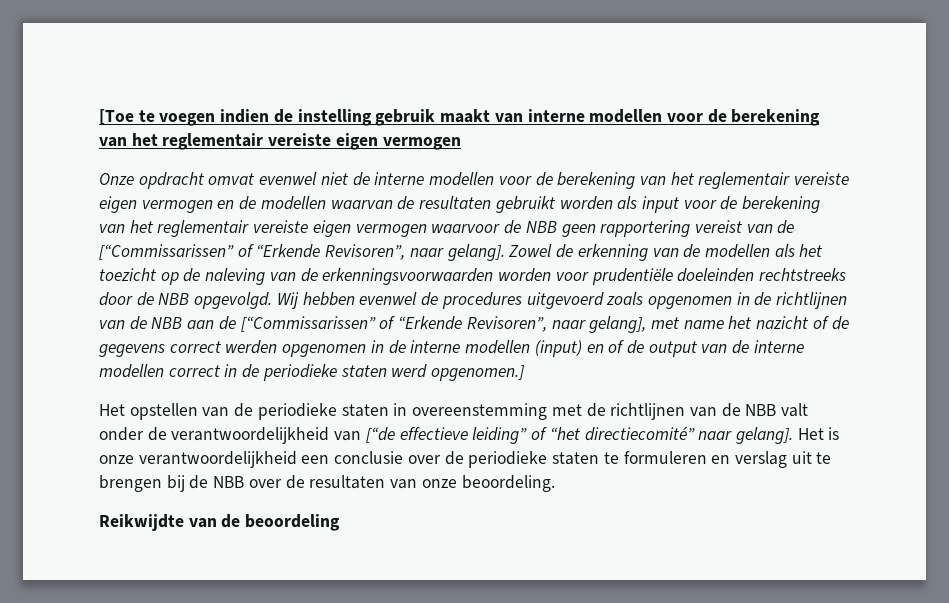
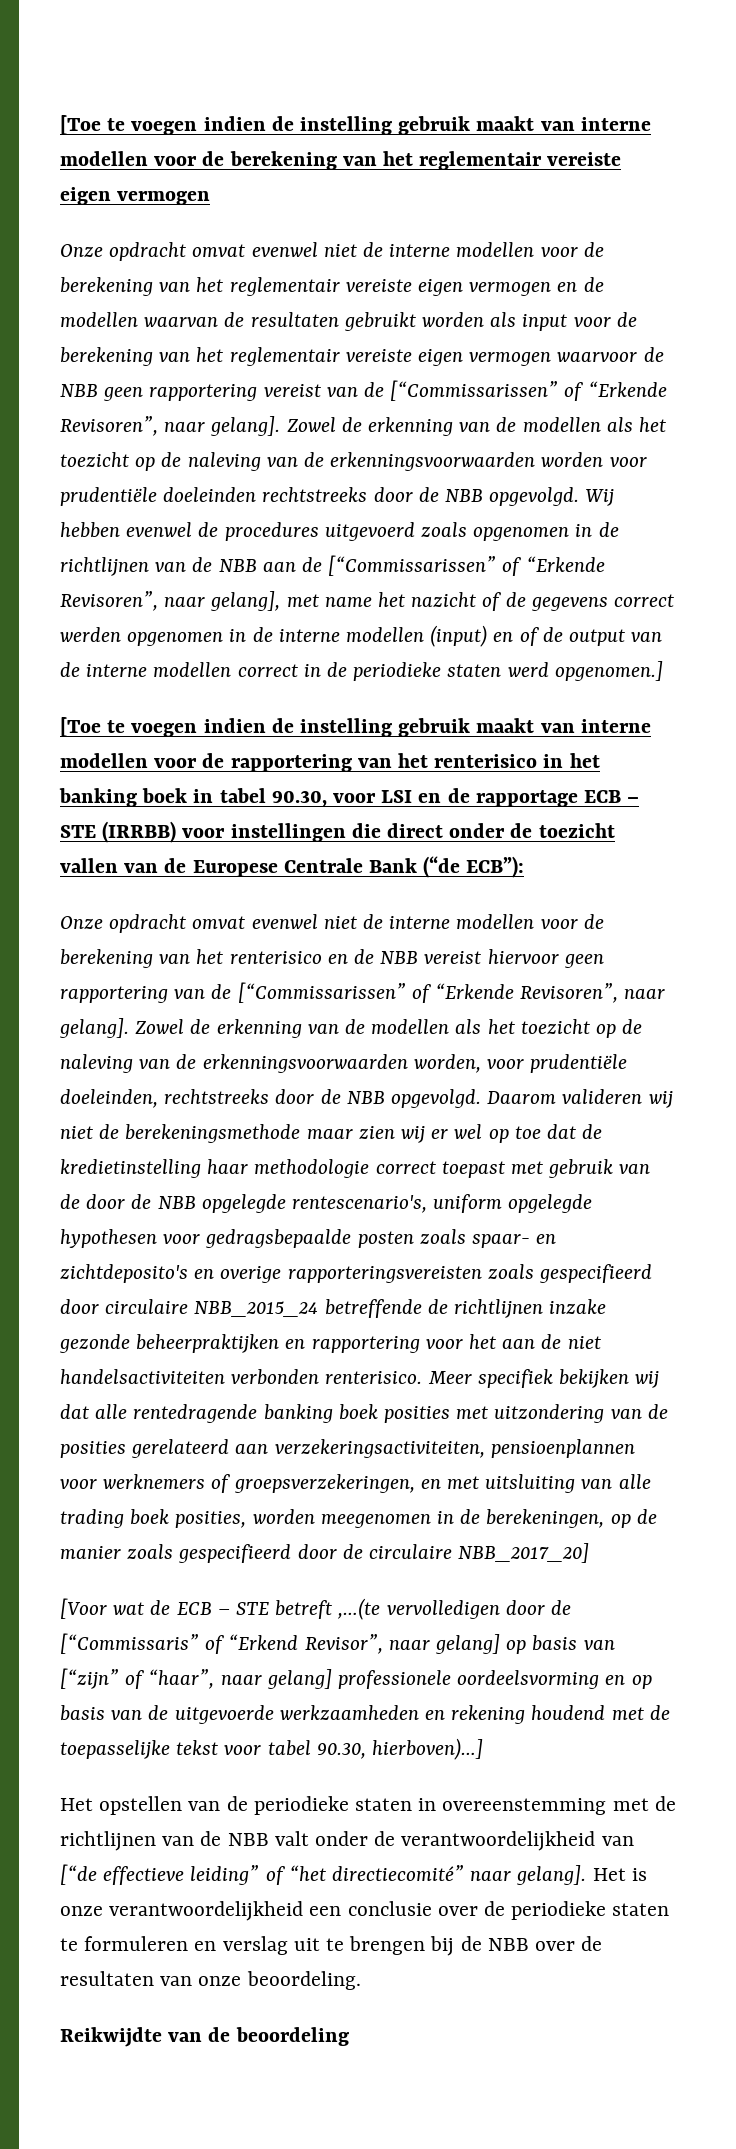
(526, 373) none -> [60,717,651,737] [60,753,600,772] [59,788,640,807] [60,821,615,843] [60,856,525,878] [60,914,604,933] [60,949,604,968] [60,982,666,1003] [59,1018,643,1038] [60,1054,628,1073] [60,1089,673,1108] [60,1124,603,1143] [60,1159,651,1178] [60,1194,593,1213] [60,1229,557,1248] [60,1264,653,1283] [60,1299,607,1318] [59,1334,601,1353] [60,1369,660,1388] [60,1404,668,1423] [60,1439,635,1458] [60,1474,651,1493] [60,1509,657,1528] [60,1543,590,1563] [60,1598,572,1620] [60,1633,615,1654] [60,1668,652,1689] [60,1705,670,1724] [60,1738,484,1760] // [Toe te voegen indien de instelling gebruik maakt van interne modellen voor de rapportering van het renterisico in het banking boek in tabel 90.30, voor LSI en de rapportage ECB – STE (IRRBB) voor instellingen die direct onder de toezicht vallen van de Europese Centrale Bank (“de ECB”): // Onze opdracht omvat evenwel niet de interne modellen voor de berekening van het renterisico en de NBB vereist hiervoor geen rapportering van de [“Commissarissen” of “Erkende Revisoren”, naar gelang]. Zowel de erkenning van de modellen als het toezicht op de naleving van de erkenningsvoorwaarden worden, voor prudentiële doeleinden, rechtstreeks door de NBB opgevolgd. Daarom valideren wij niet de berekeningsmethode maar zien wij er wel op toe dat de kredietinstelling haar methodologie correct toepast met gebruik van de door de NBB opgelegde rentescenario's, uniform opgelegde hypothesen voor gedragsbepaalde posten zoals spaar- en zichtdeposito's en overige rapporteringsvereisten zoals gespecifieerd door circulaire NBB_2015_24 betreffende de richtlijnen inzake gezonde beheerpraktijken en rapportering voor het aan de niet handelsactiviteiten verbonden renterisico. Meer specifiek bekijken wij dat alle rentedragende banking boek posities met uitzondering van de posities gerelateerd aan verzekeringsactiviteiten, pensioenplannen voor werknemers of groepsverzekeringen, en met uitsluiting van alle trading boek posities, worden meegenomen in de berekeningen, op de manier zoals gespecifieerd door de circulaire NBB_2017_20] // [Voor wat de ECB – STE betreft ,…(te vervolledigen door de [“Commissaris” of “Erkend Revisor”, naar gelang] op basis van [“zijn” of “haar”, naar gelang] professionele oordeelsvorming en op basis van de uitgevoerde werkzaamheden en rekening houdend met de toepasselijke tekst voor tabel 90.30, hierboven)…]

